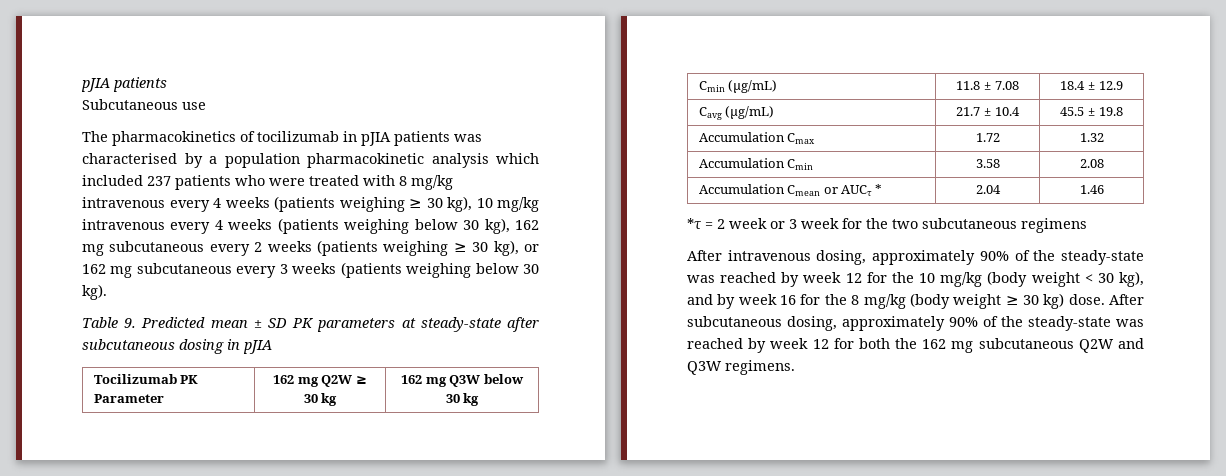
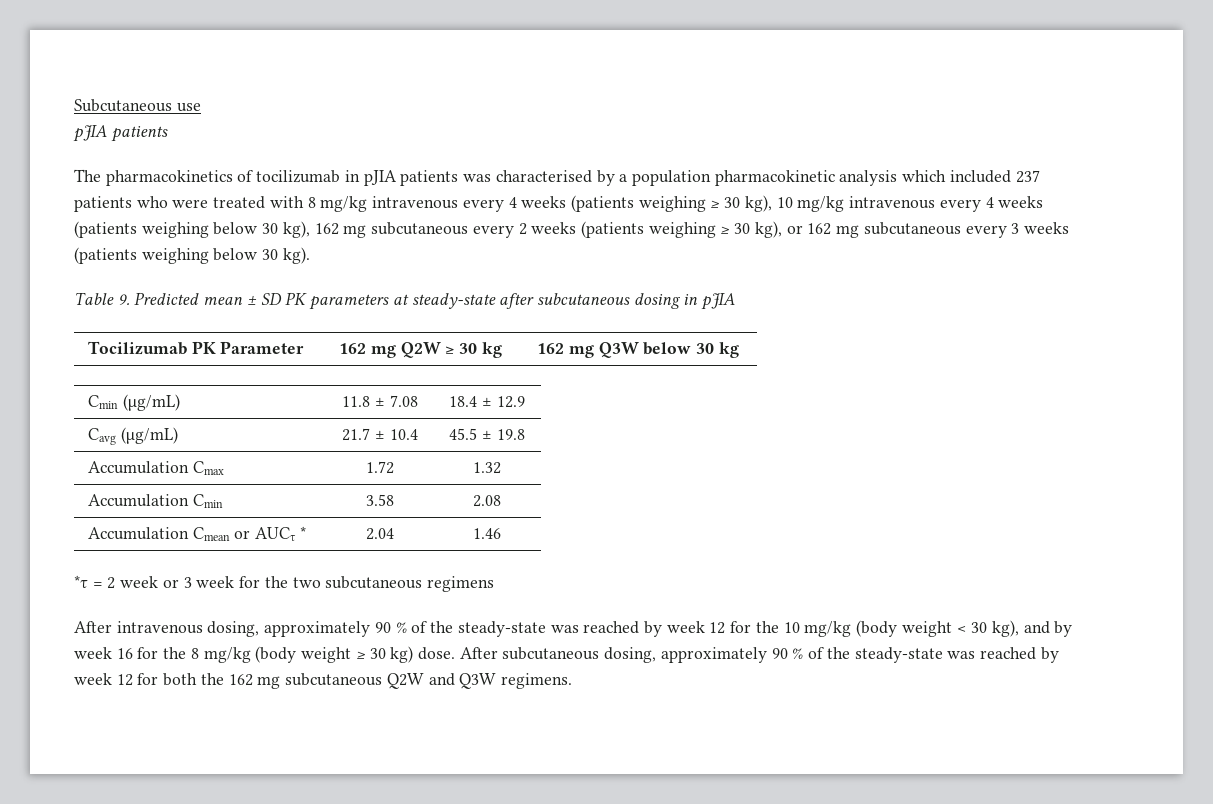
[81,77,167,92] [82,99,206,110] pJIA patients // Subcutaneous use -> [74,99,201,112] [73,125,168,142] Subcutaneous use // pJIA patients
[979,251,1009,261] 90% -> [374,622,407,633] 90 %
[949,317,978,327] 90% -> [771,648,804,659] 90 %

